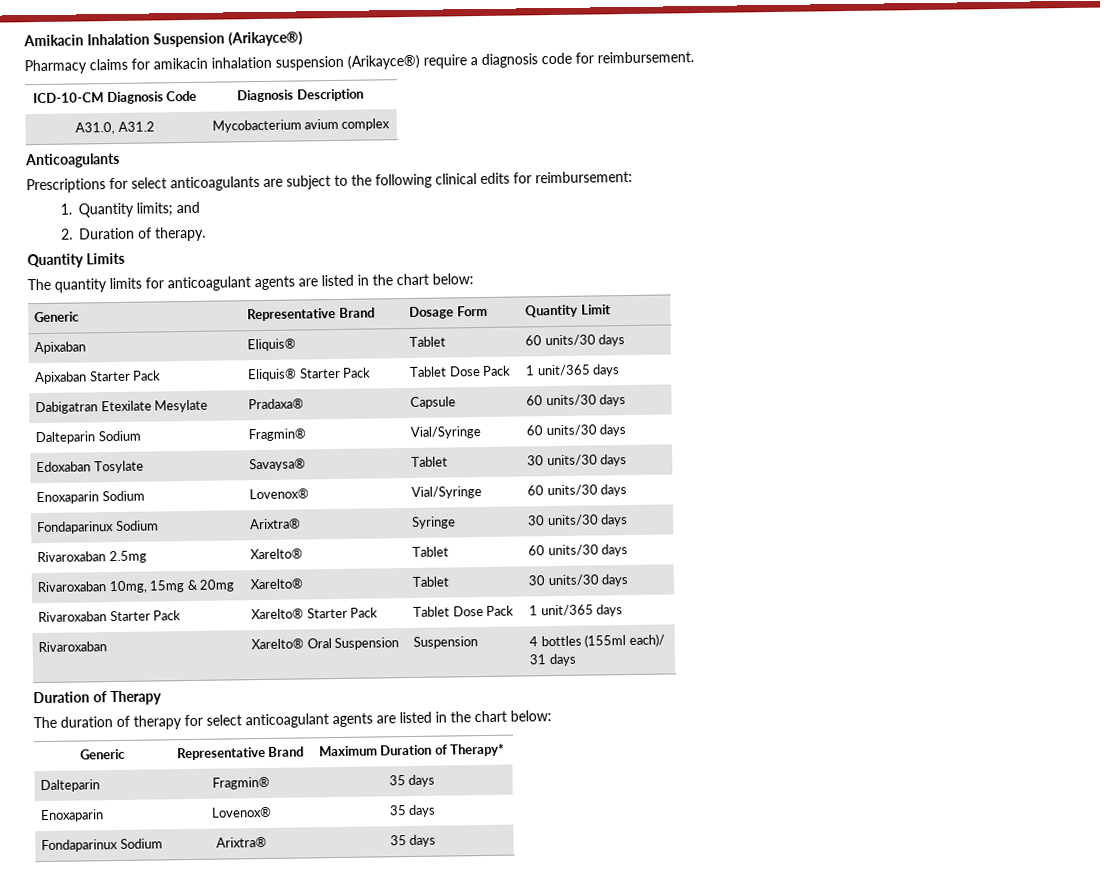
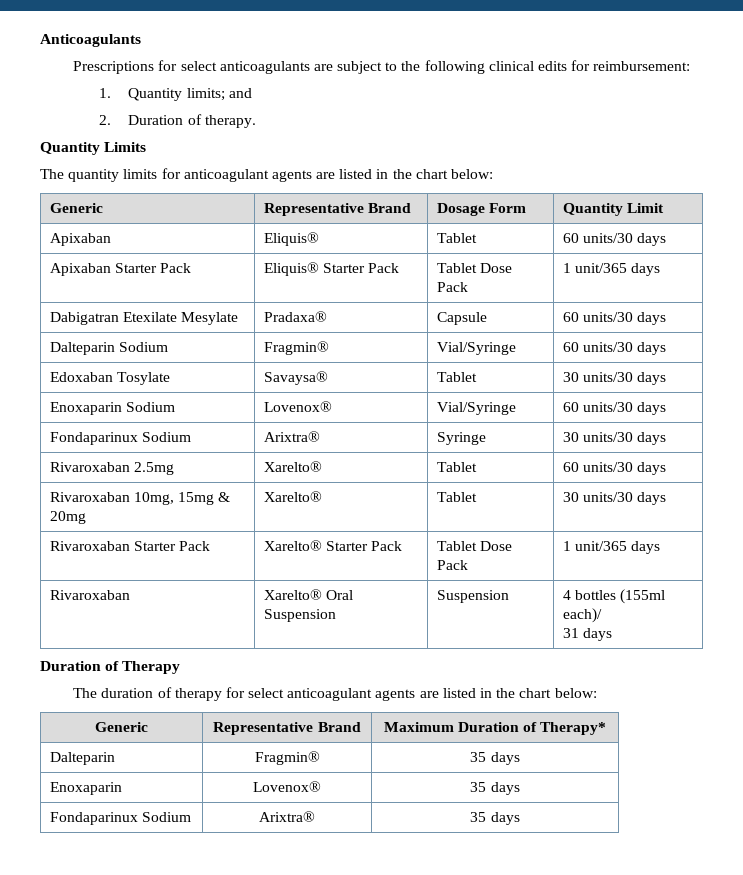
[23,31,303,48] [24,51,694,75] [33,90,197,105] [237,88,364,103] [75,121,155,135] [211,118,391,133] Amikacin Inhalation Suspension (Arikayce®) // Pharmacy claims for amikacin inhalation suspension (Arikayce®) require a diagnosis code for reimbursement. // ICD-10-CM Diagnosis Code | Diagnosis Description // A31.0, A31.2 | Mycobacterium avium complex // -> (40, 40) none

